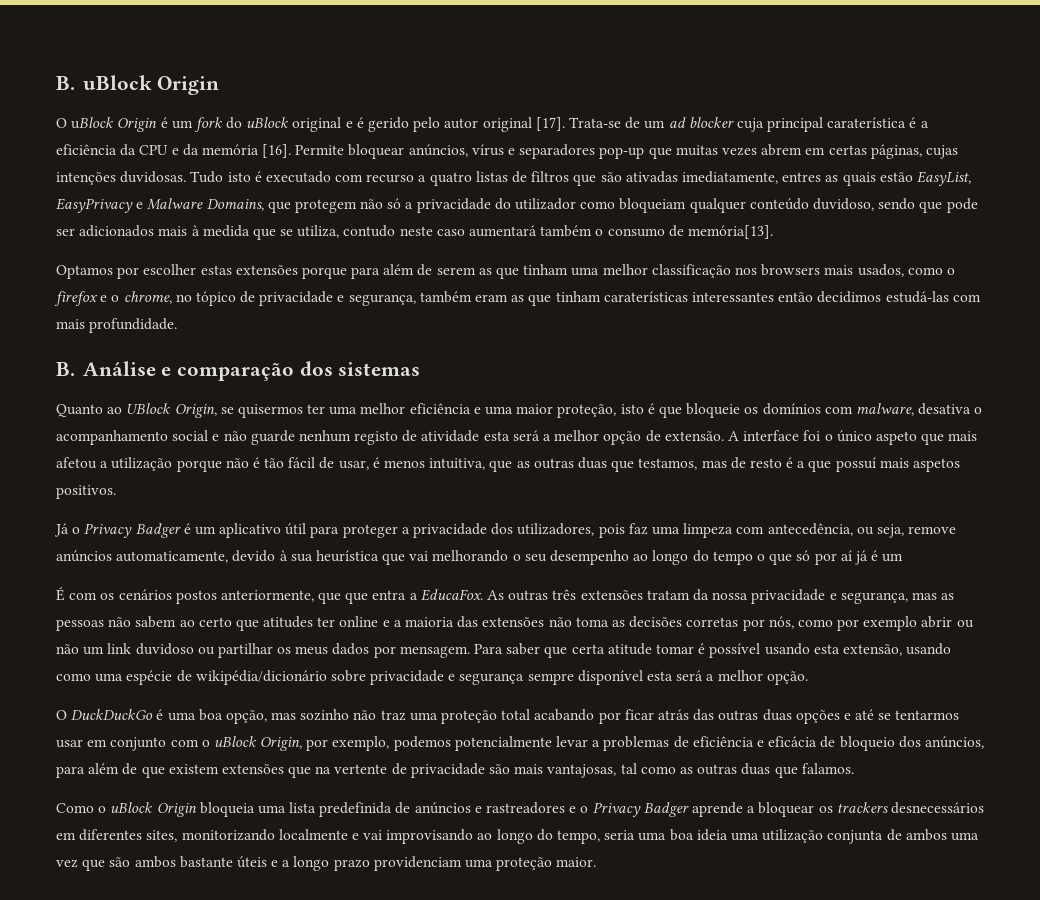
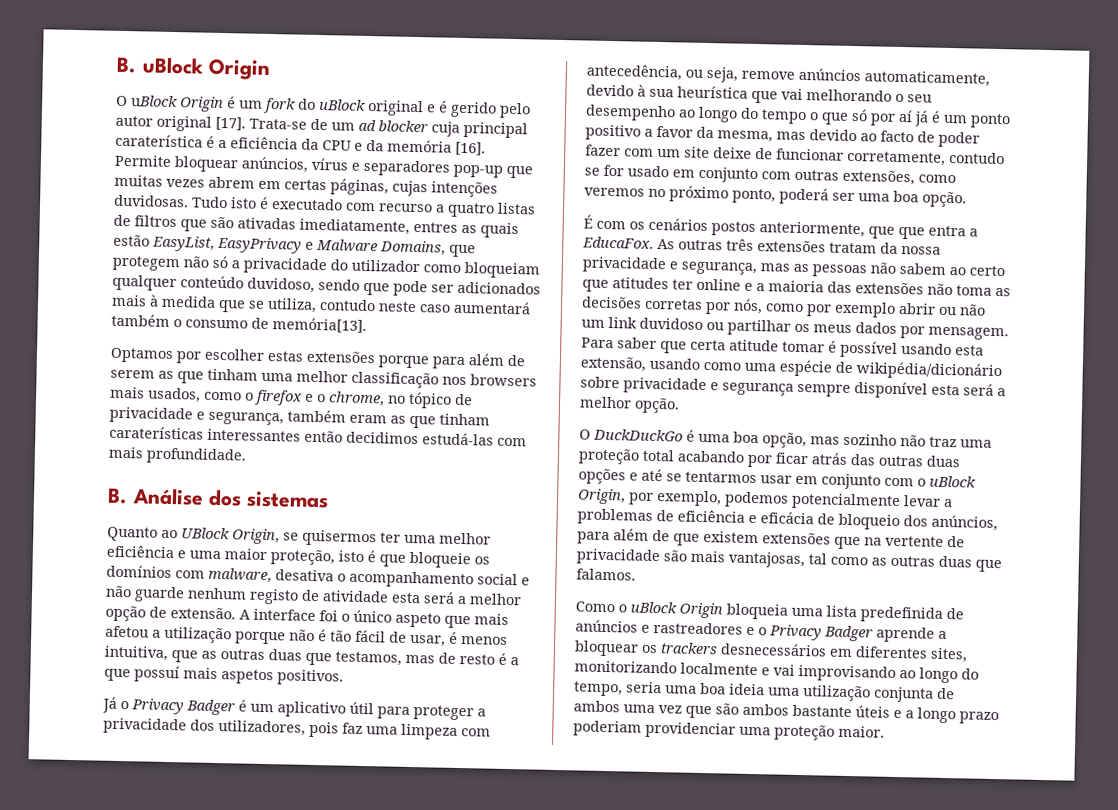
[161,363,295,381] e comparação -> (205, 497) none
(904, 557) none -> [970,113,1011,129] [585,124,980,148] [585,144,1005,166] [584,164,956,186] [584,185,967,208] ponto positivo a favor da mesma, mas devido ao facto de poder fazer com um site deixe de funcionar corretamente, contudo se for usado em conjunto com outras extensões, como veremos no próximo ponto, poderá ser uma boa opção.
[373,856,462,871] providenciam -> [573,720,736,739] poderiam providenciar

